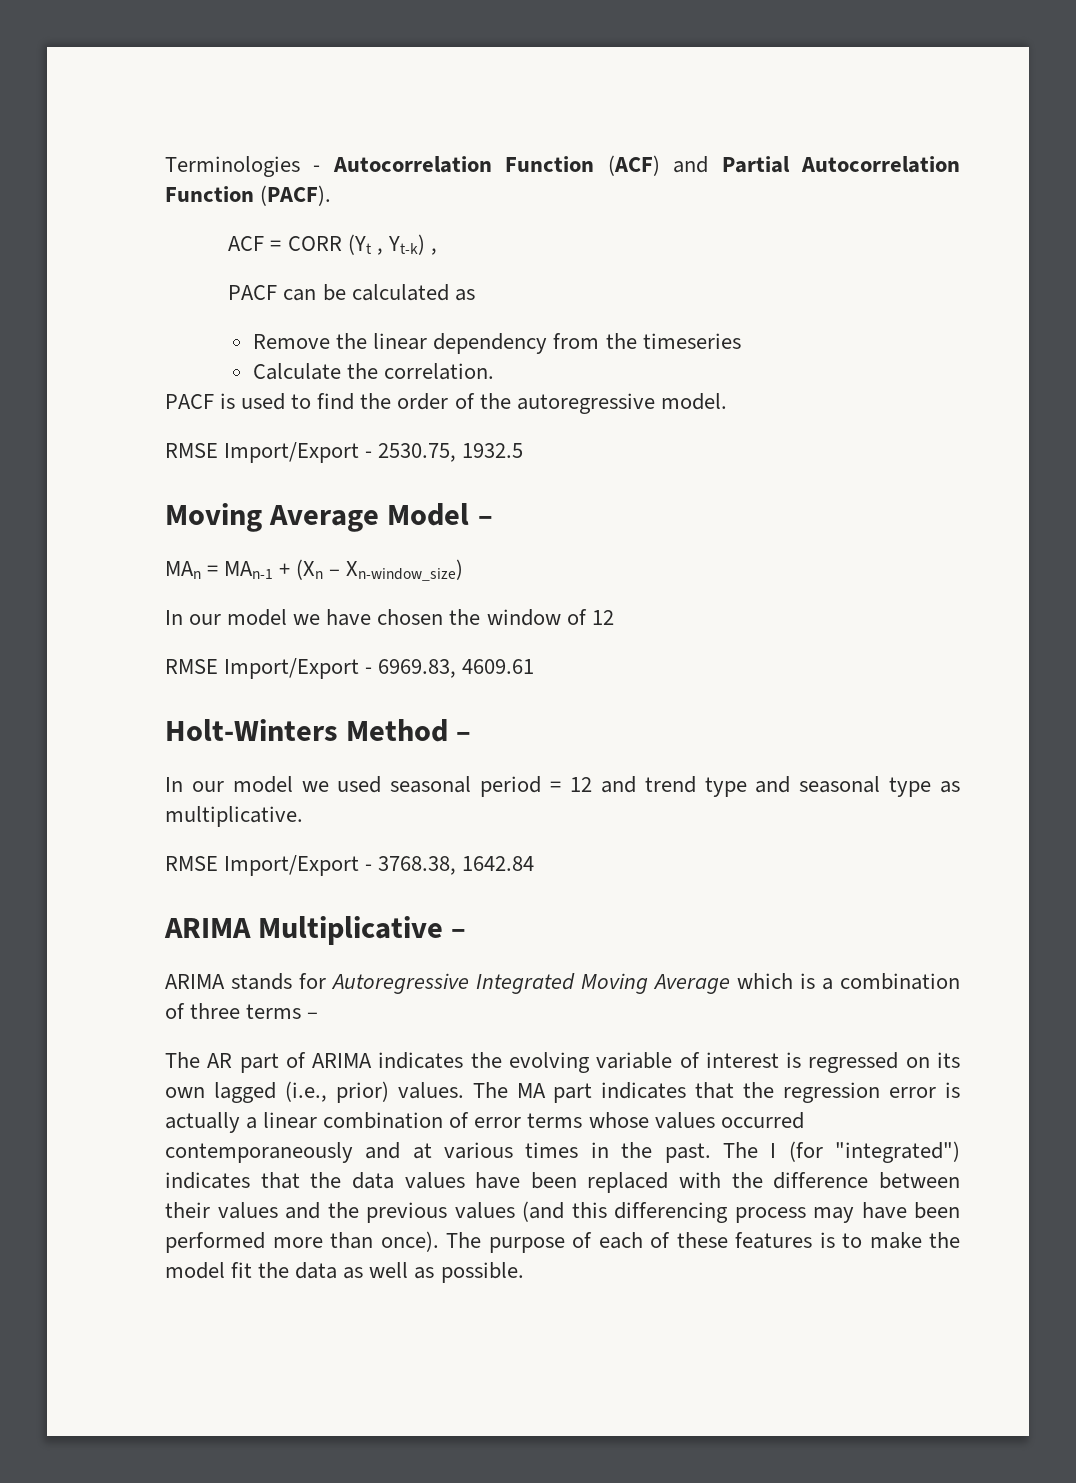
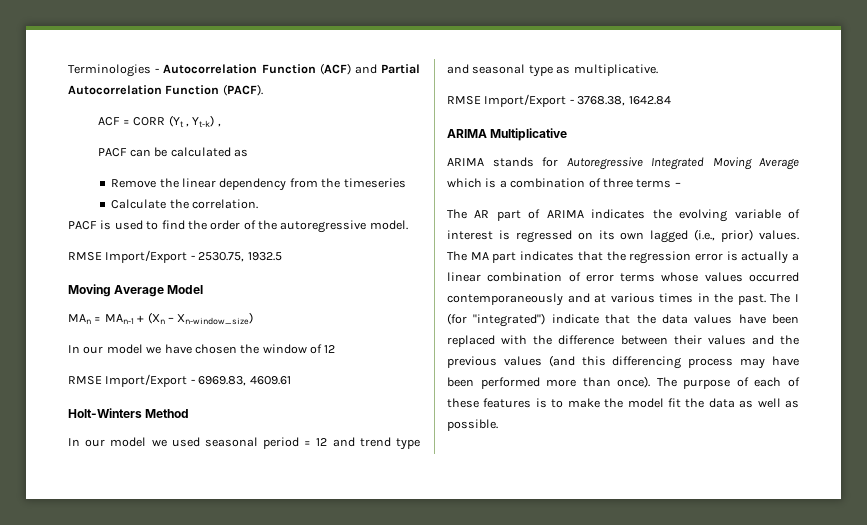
[477,516,493,525] – -> (204, 289) none
[456,732,472,741] – -> (190, 413) none
[451,929,467,938] – -> (568, 134) none
[165,1172,250,1189] indicates -> [551,314,599,324] indicate

